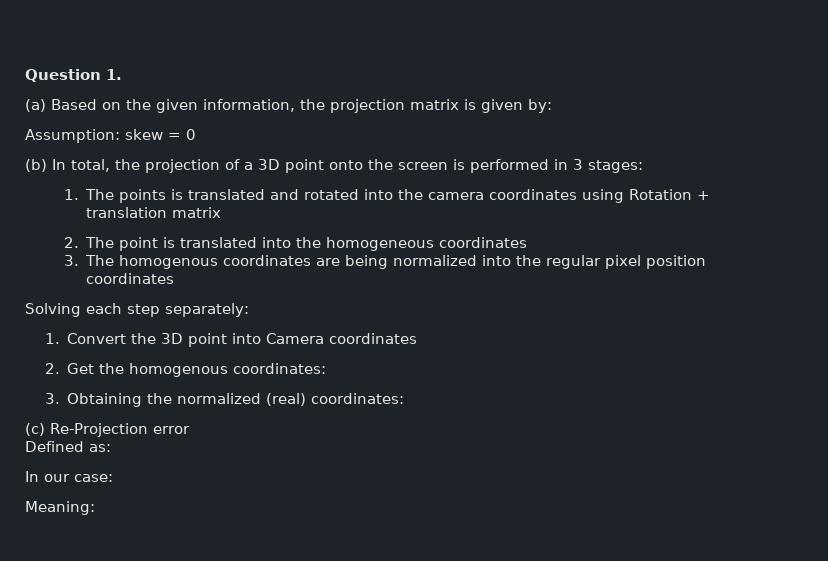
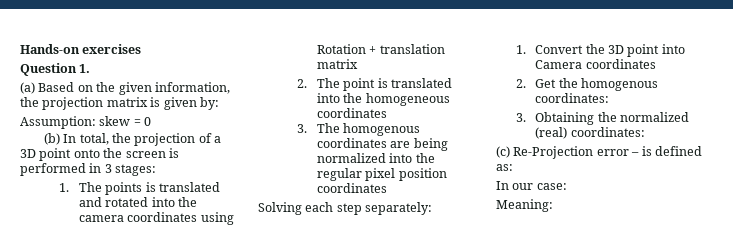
(25, 75) none -> [20,44,142,54] Hands-on exercises //
[25,441,84,452] // Defined -> [631,146,702,156] – is defined

